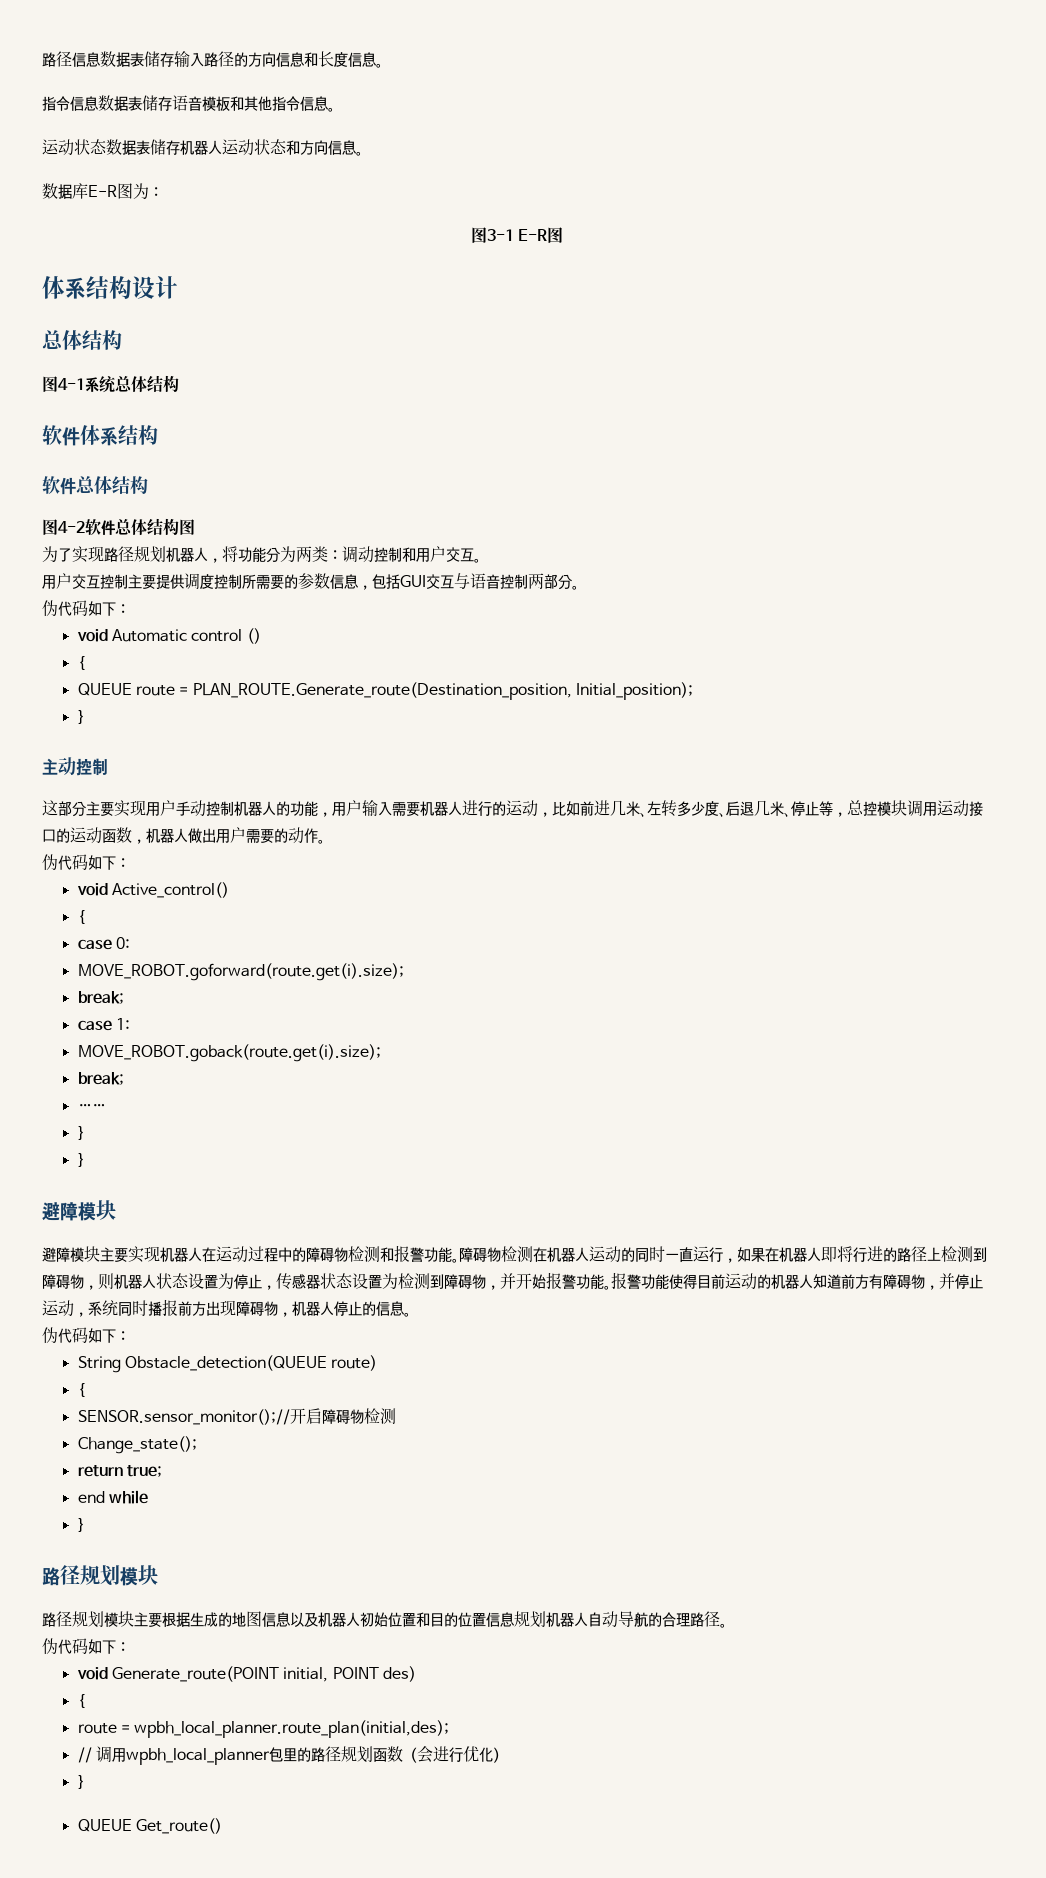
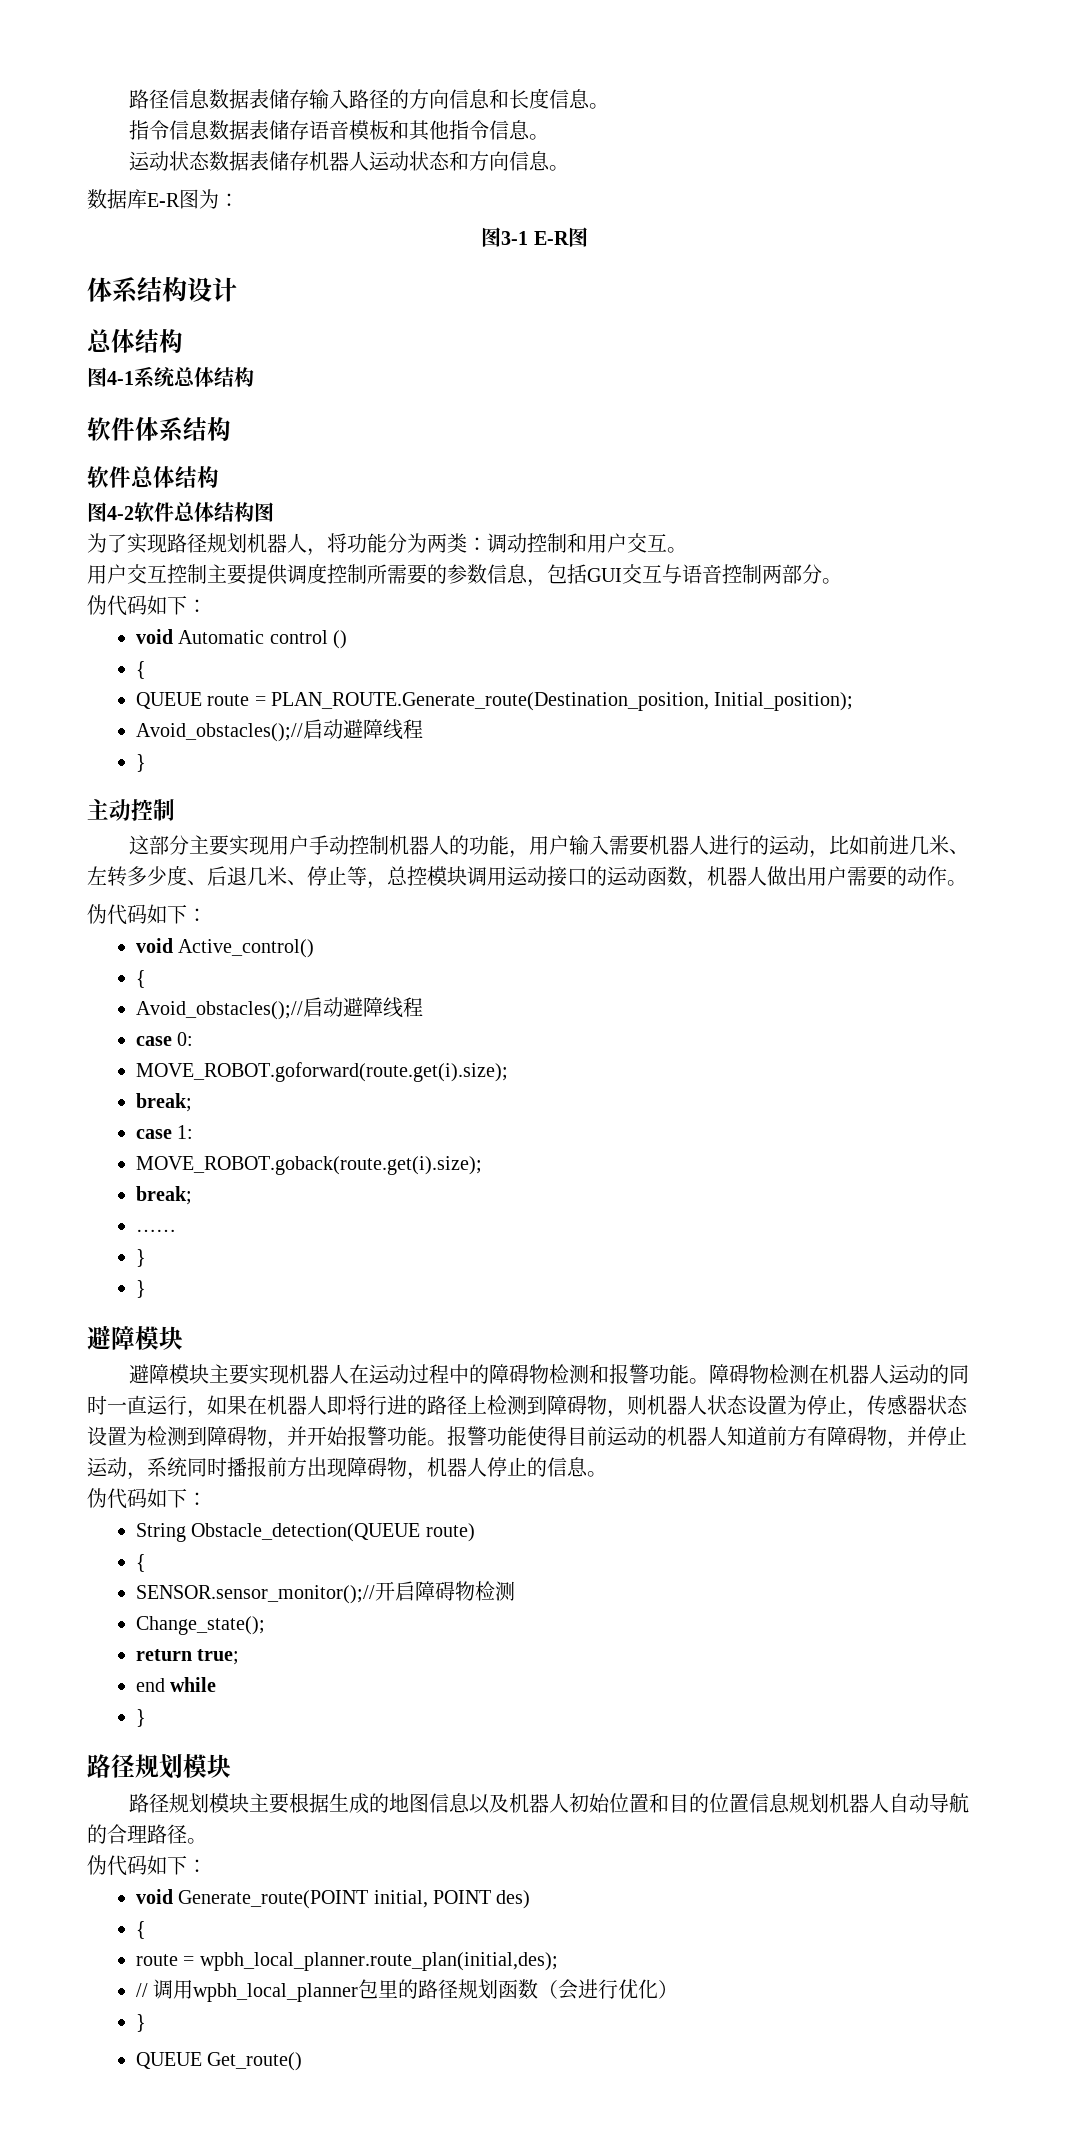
(693, 691) none -> [135,719,423,742] // Avoid_obstacles();//启动避障线程
(85, 917) none -> [135,997,423,1020] // Avoid_obstacles();//启动避障线程

